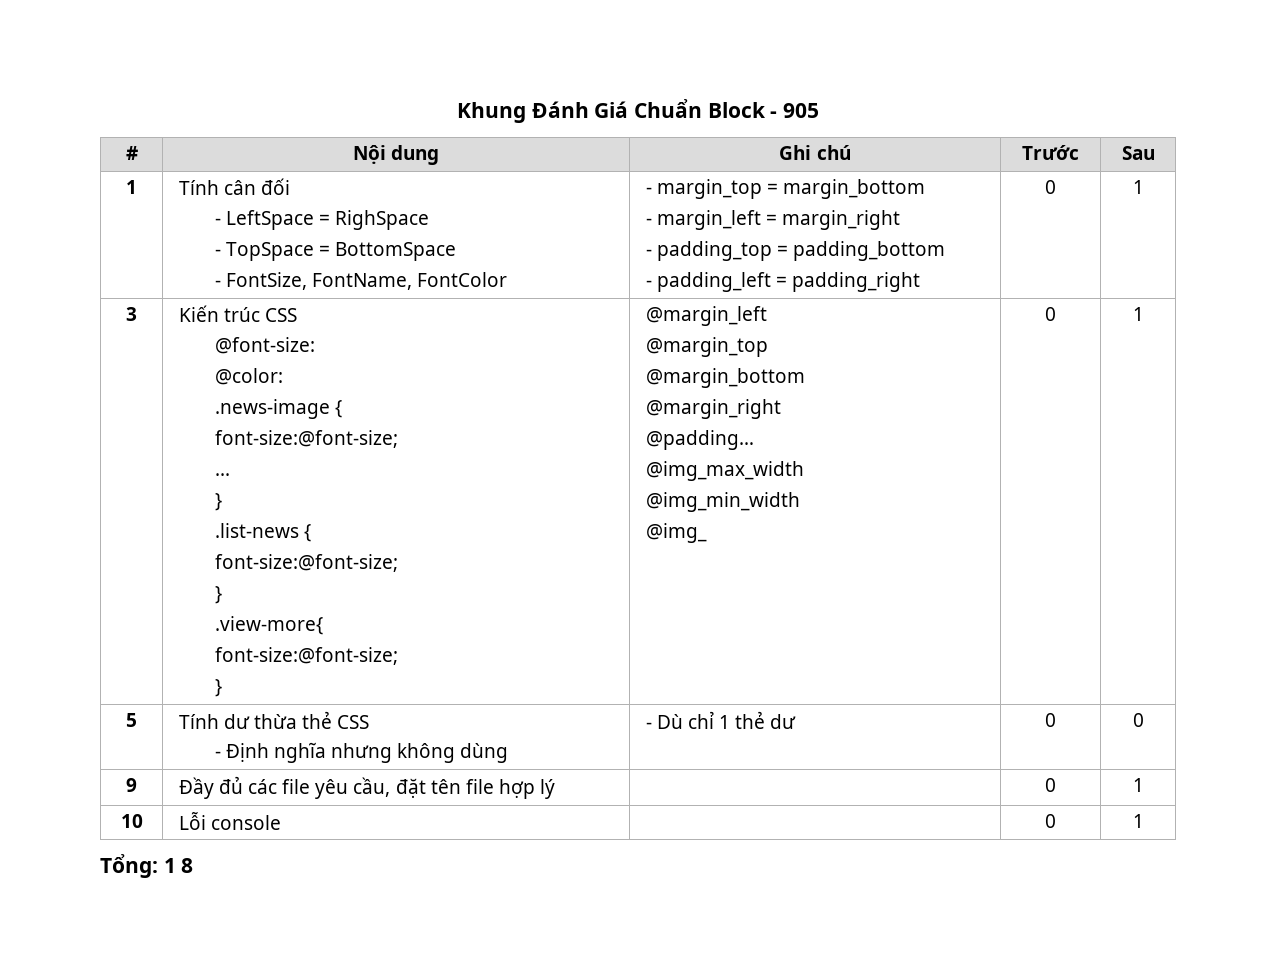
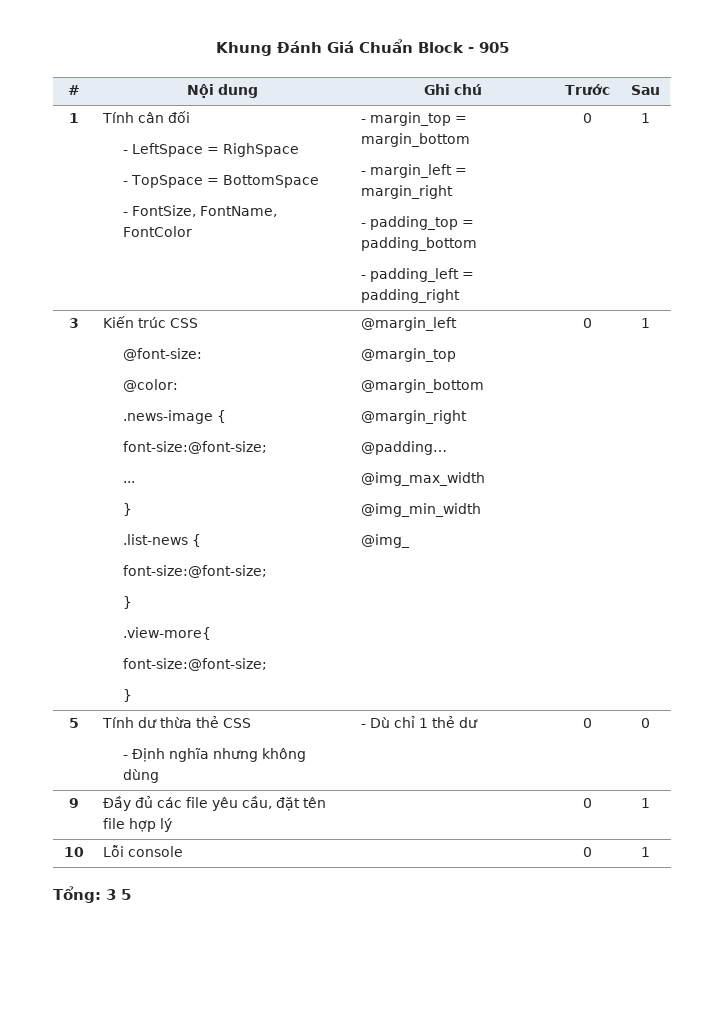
[163,858,194,873] 1 8 -> [106,889,131,900] 3 5

